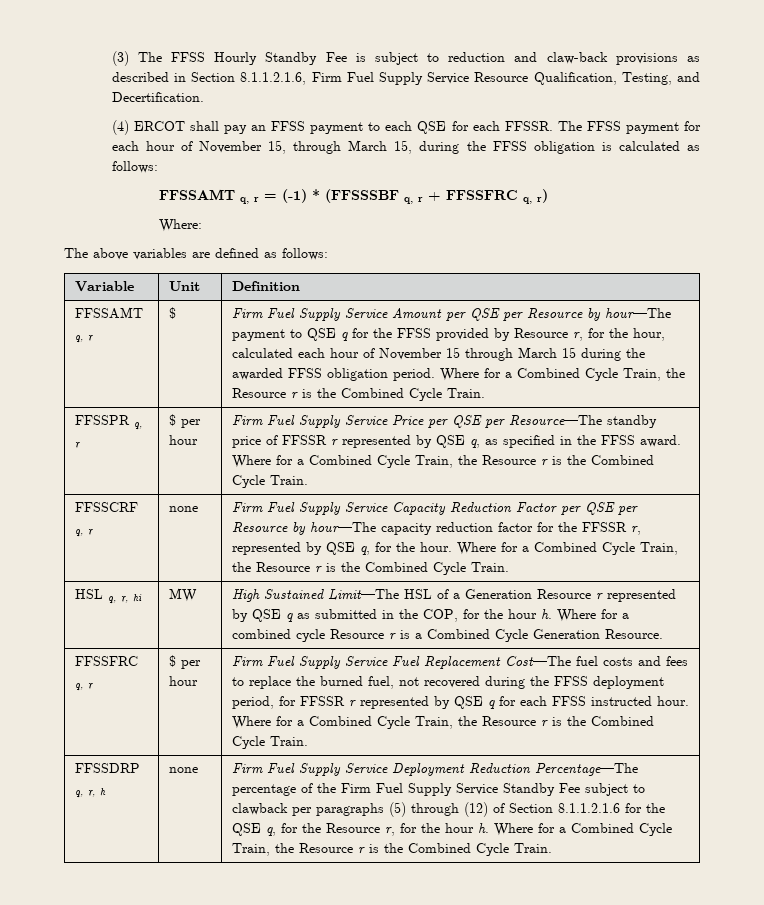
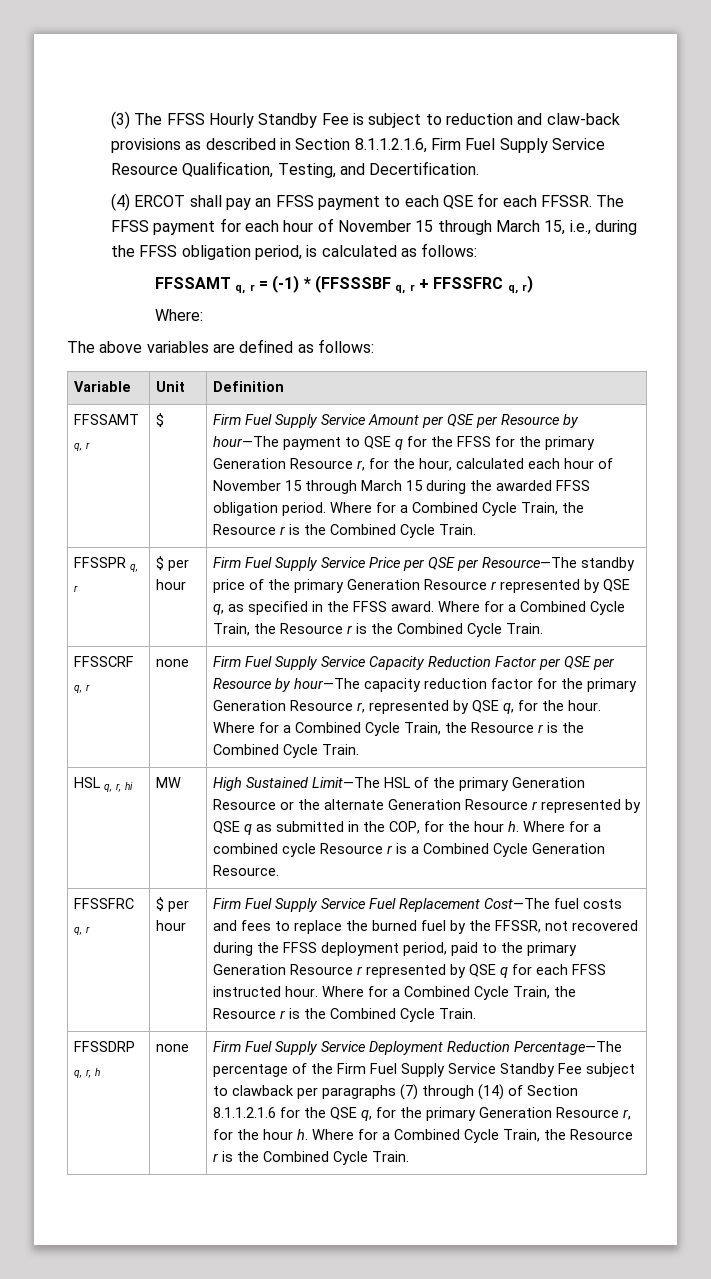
[268,140,287,154] 15, -> [415,220,434,232] 15
(413, 147) none -> [569,220,591,235] i.e.,
(595, 147) none -> [255,245,303,260] period,
[435,328,510,341] provided by -> [494,436,595,450] [212,458,286,469] for the primary Generation
[281,435,327,445] FFSSR -> [267,579,487,593] the primary Generation Resource
[581,522,627,532] FFSSR -> [586,678,637,692] [212,700,353,711] primary Generation Resource
[452,593,460,599] a -> [432,777,585,791] [212,799,384,810] the primary Generation Resource or the alternate
[367,676,394,689] fuel, -> [420,920,541,934] fuel by the FFSSR,
[278,696,345,706] for FFSSR -> [450,942,577,956] [212,964,353,975] paid to the primary Generation Resource
[388,802,488,817] (5) through (12) -> [399,1084,504,1100] (7) through (14)
(321, 828) none -> [425,1107,552,1121] primary Generation

